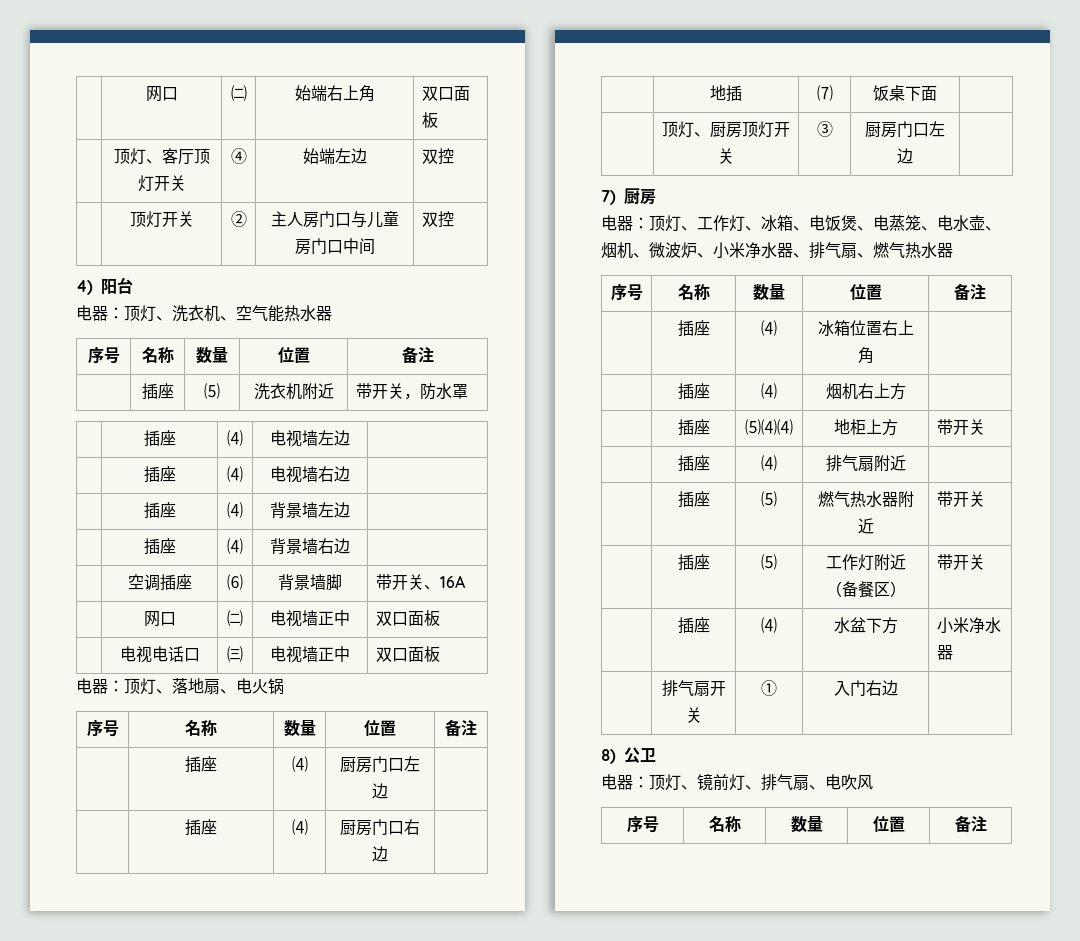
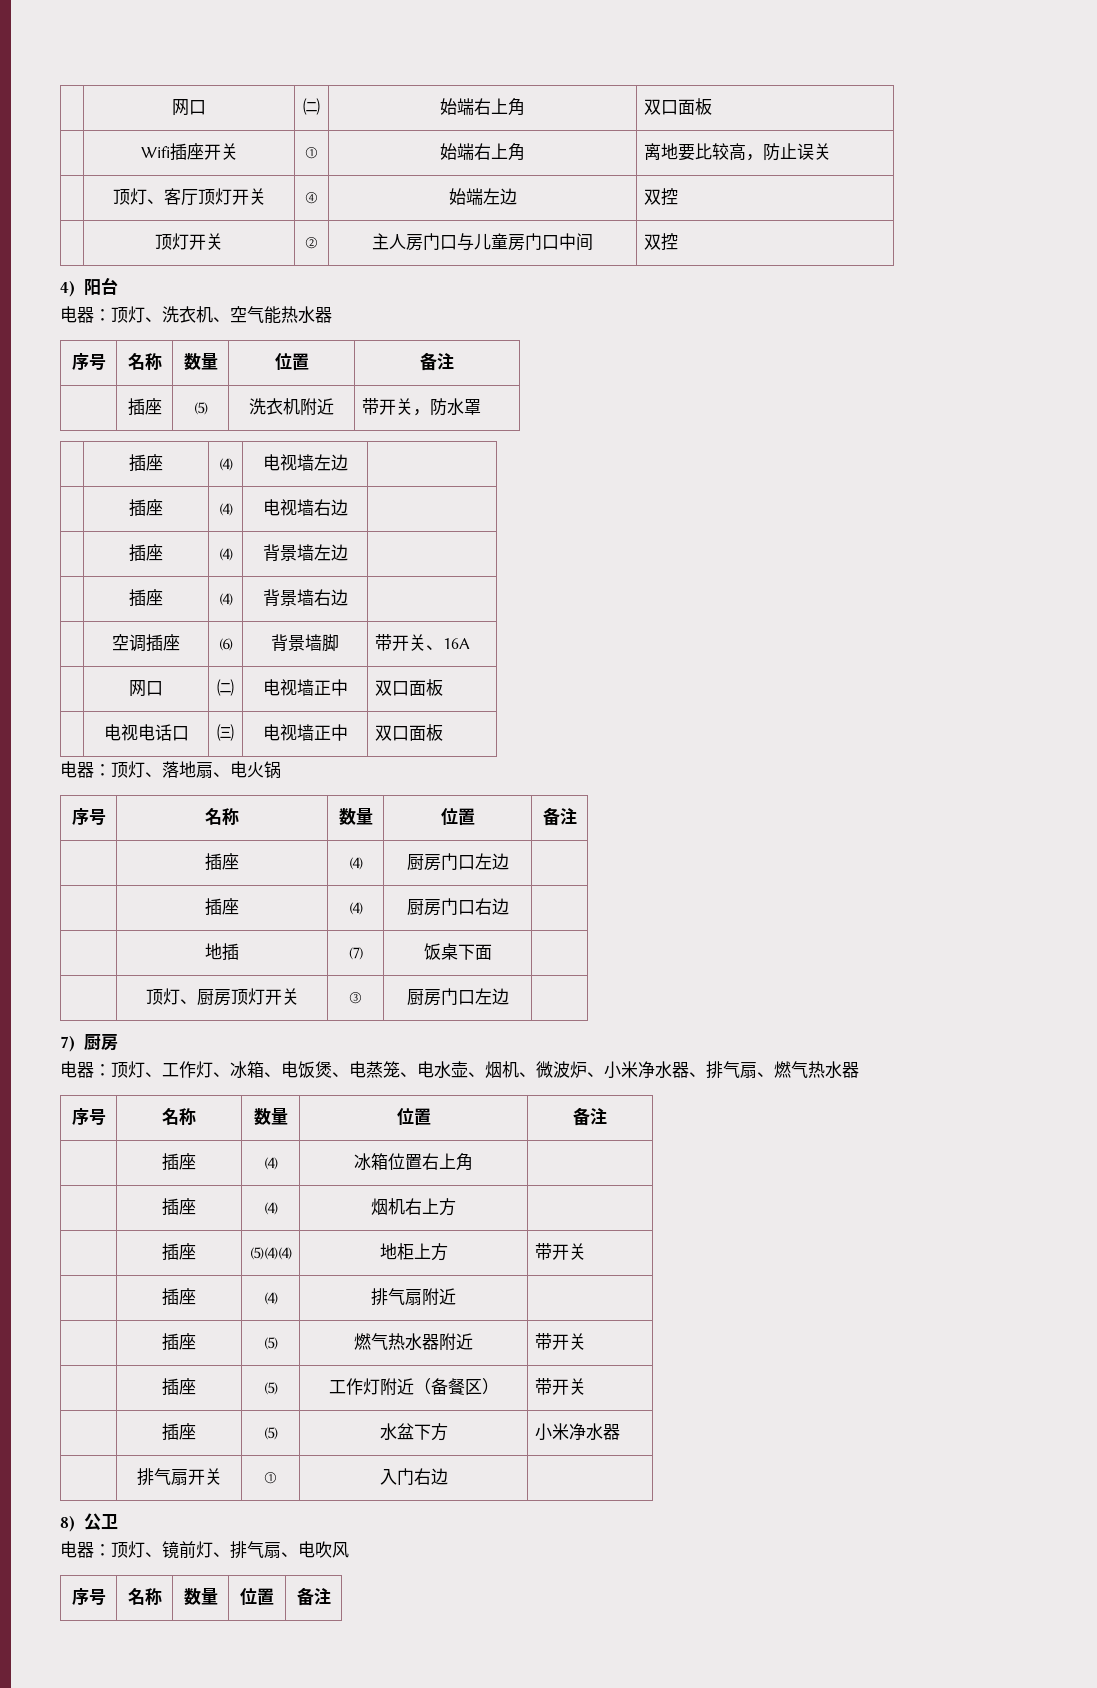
(438, 120) none -> [140,143,238,161] [305,147,318,159] [440,143,525,161] [643,143,831,161] // | Wifi插座开关 | ① | 始端右上角 | 离地要比较高，防止误关
[761,617,777,633] ⑷ -> [263,1427,278,1440] ⑸

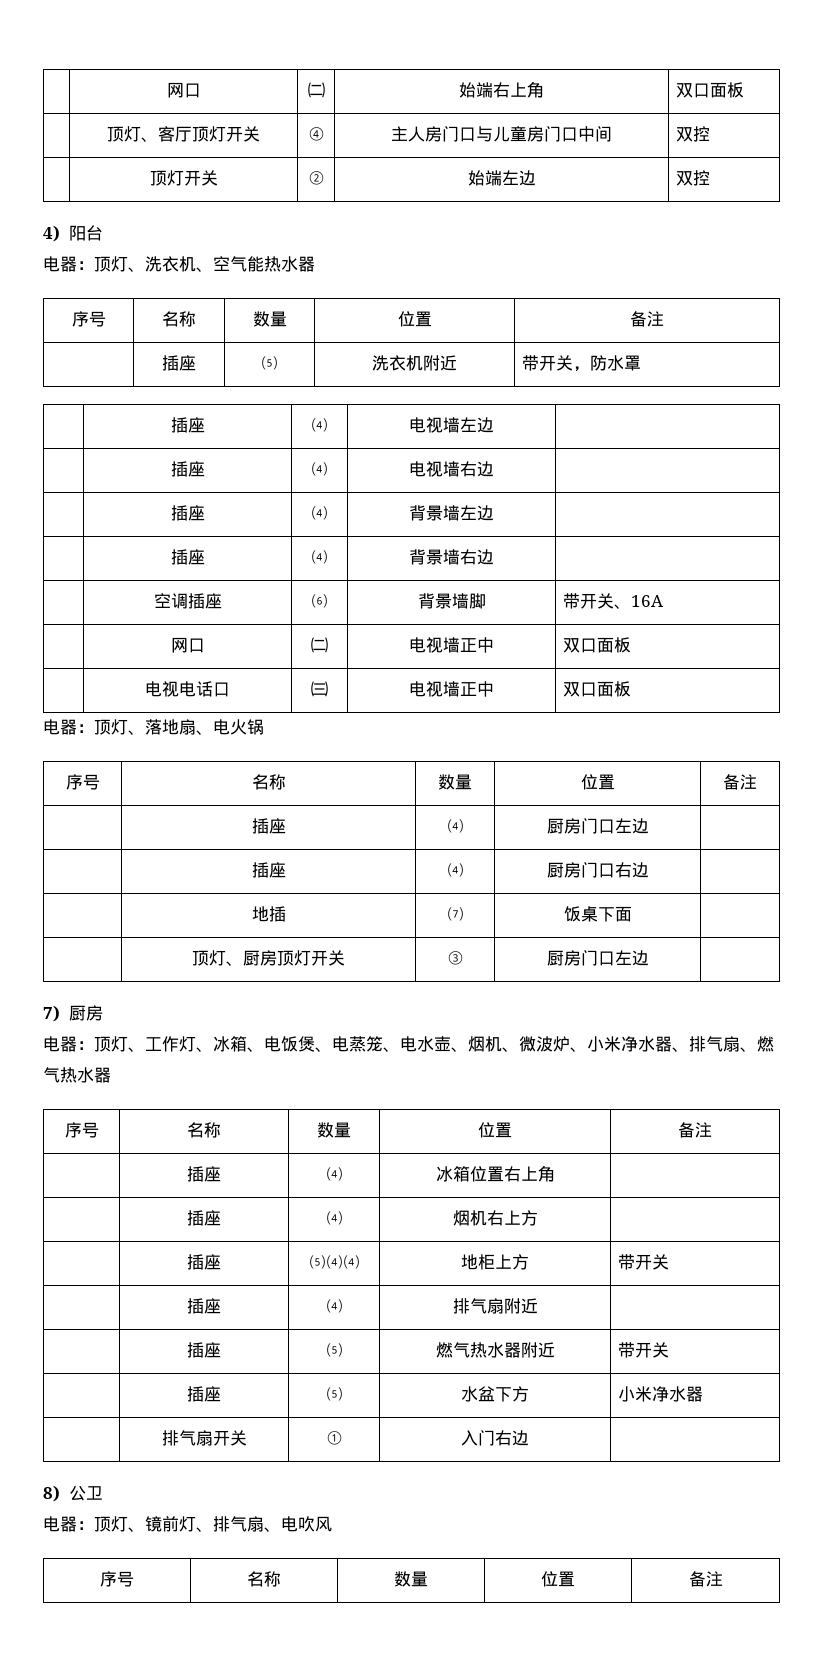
[140,143,238,161] [305,147,318,159] [440,143,525,161] [643,143,831,161] // | Wifi插座开关 | ① | 始端右上角 | 离地要比较高，防止误关 -> (744, 90) none
[448,188,517,205] [643,188,678,206] [155,233,223,250] [305,237,318,249] | 始端左边 | 双控 // | 顶灯开关 | ② -> (325, 134) none
(678, 242) none -> [149,170,218,186] [307,171,325,185] [467,170,536,186] [675,170,710,186] // | 顶灯开关 | ② | 始端左边 | 双控
[162,1378,196,1396] [263,1382,278,1395] [328,1378,499,1396] [534,1378,586,1395] // | 插座 | ⑸ | 工作灯附近（备餐区） | 带开关 -> (669, 1350) none

